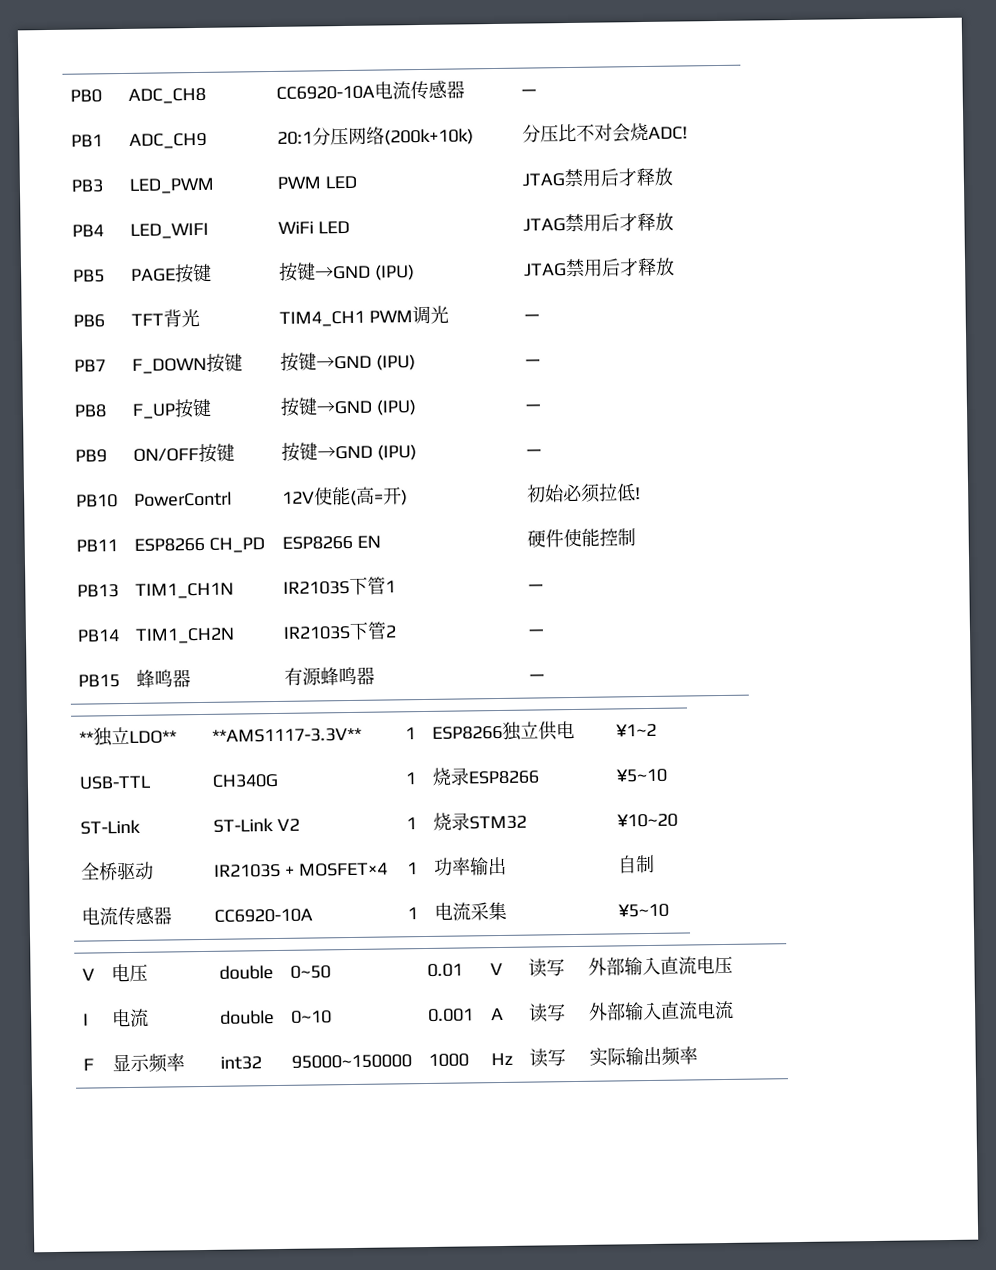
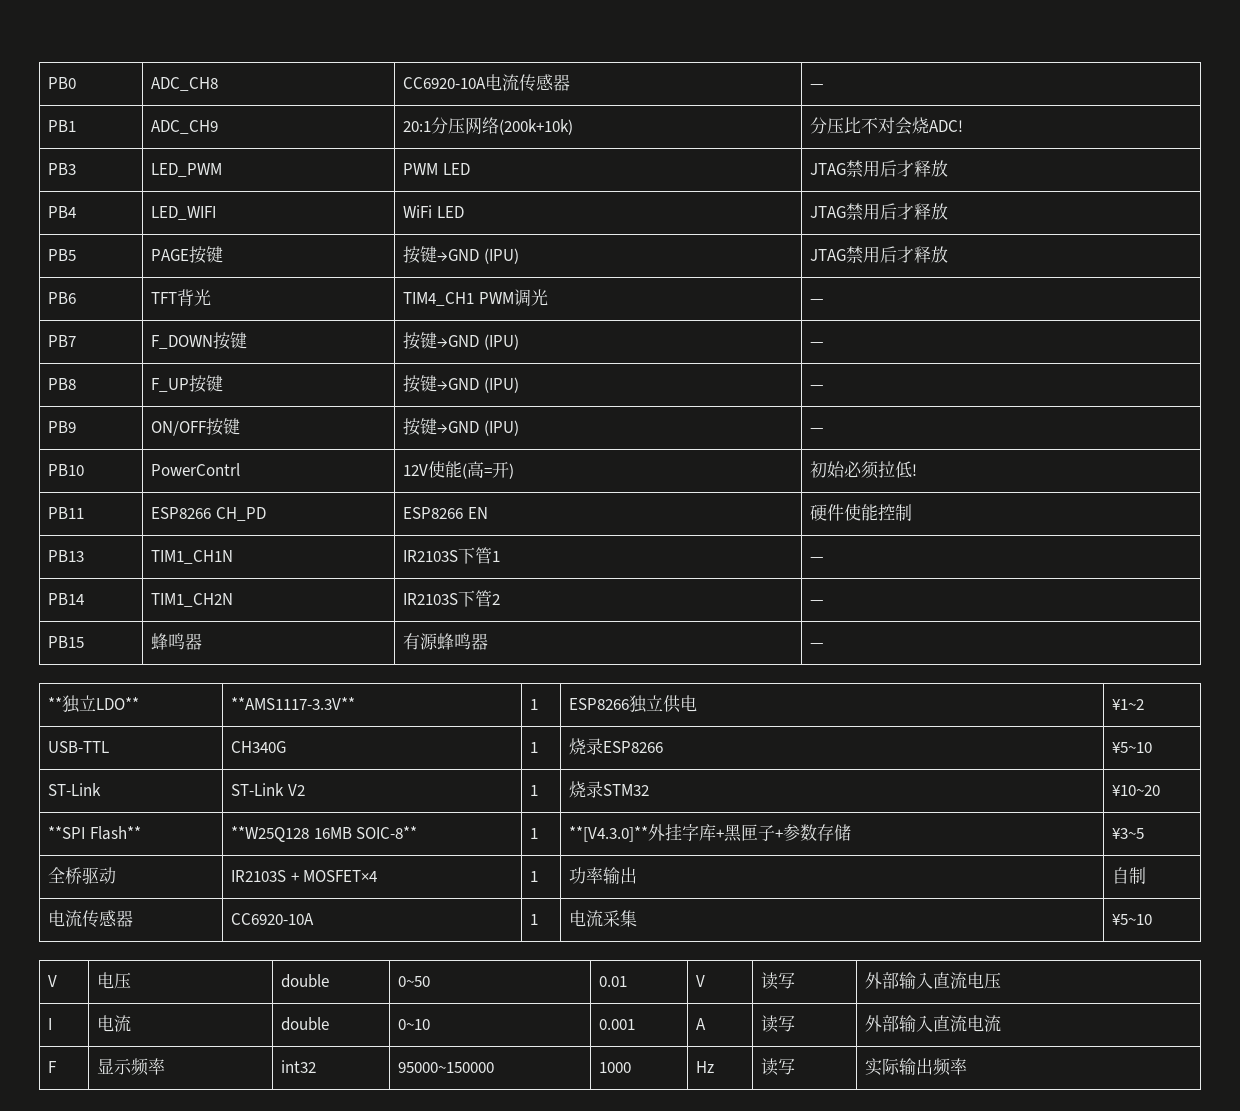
(679, 820) none -> [48,826,141,840] [231,826,418,842] [530,828,539,839] [569,824,852,842] [1112,828,1145,839] // **SPI Flash** | **W25Q128 16MB SOIC-8** | 1 | **[V4.3.0]**外挂字库+黑匣子+参数存储 | ¥3~5

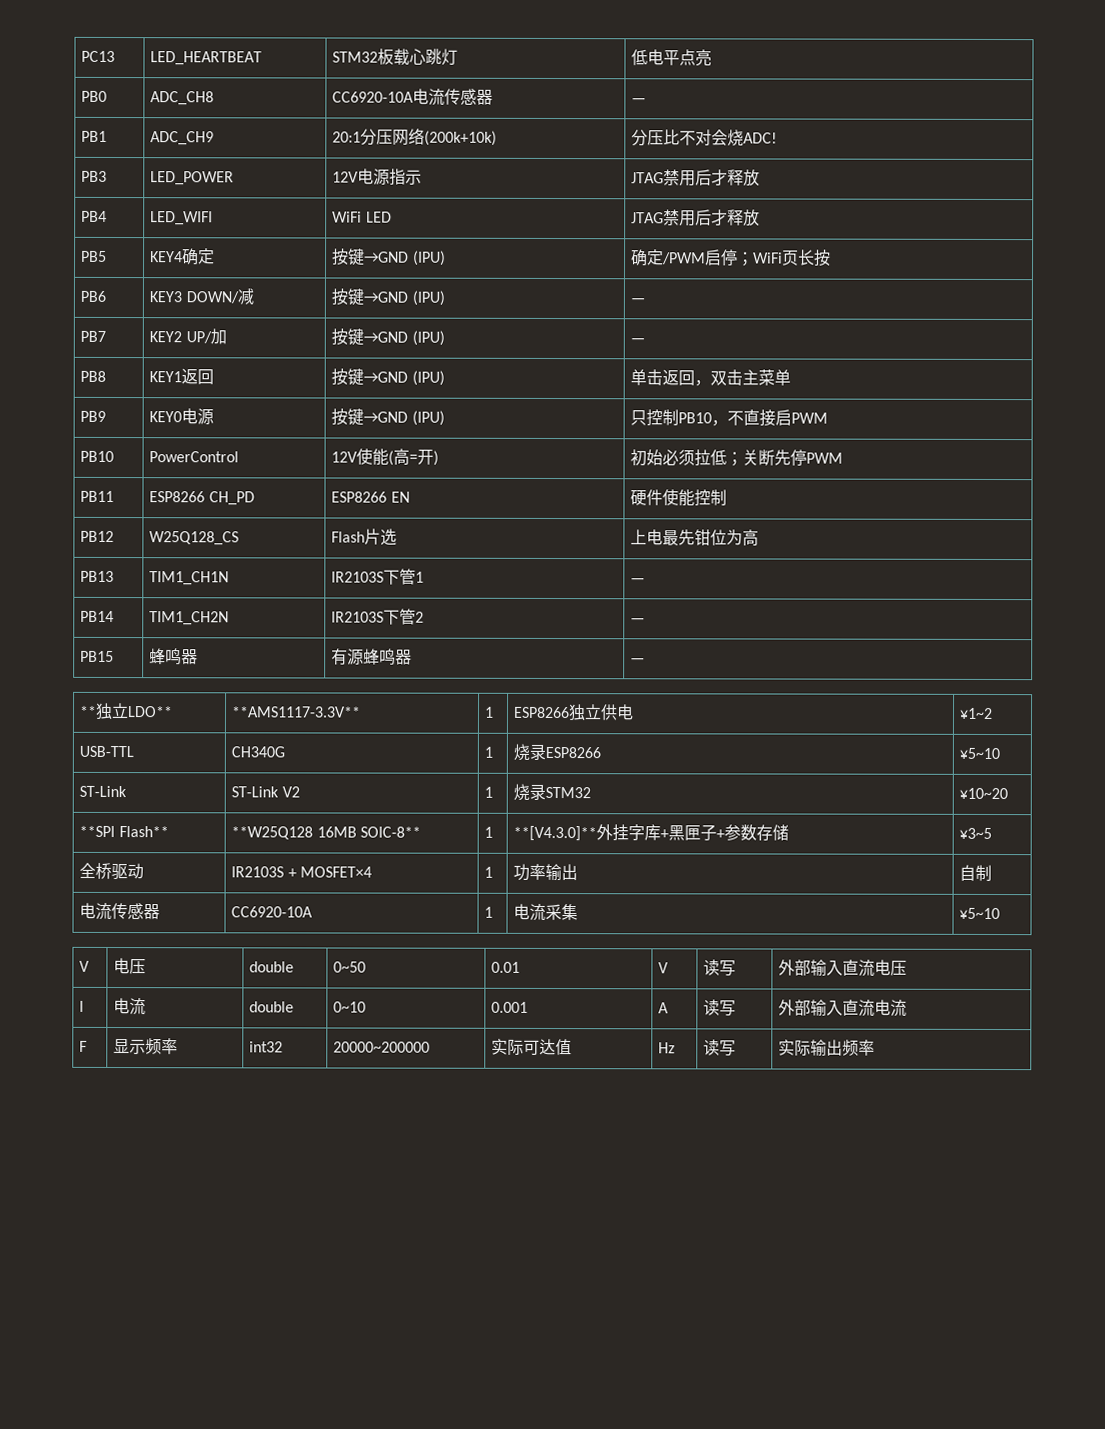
(48, 83) none -> [81,50,116,63] [150,51,263,66] [332,48,459,66] [631,49,713,67] PC13 | LED_HEARTBEAT | STM32板载心跳灯 | 低电平点亮 //
[151,163,223,177] [403,163,470,175] LED_PWM | PWM LED -> [150,171,235,186] [332,168,423,186] LED_POWER | 12V电源指示
[151,246,224,264] [403,246,519,264] [810,246,949,264] [48,292,77,304] [151,289,212,307] [403,289,548,307] PAGE按键 | 按键→GND (IPU) | JTAG禁用后才释放 // PB6 | TFT背光 | TIM4_CH1 PWM调光 -> [150,248,216,266] [332,248,446,266] [631,249,832,267] [80,290,107,302] [149,288,254,305] [331,288,445,306] KEY4确定 | 按键→GND (IPU) | 确定/PWM启停；WiFi页长按 // PB6 | KEY3 DOWN/减 | 按键→GND (IPU)
[151,332,248,350] F_DOWN按键 -> [149,328,227,345] KEY2 UP/加
[151,375,224,393] [403,375,519,393] [810,385,825,390] F_UP按键 | 按键→GND (IPU) | — -> [149,368,215,385] [331,368,445,386] [630,369,792,387] KEY1返回 | 按键→GND (IPU) | 单击返回，双击主菜单
[151,418,241,436] [403,418,519,436] [810,428,825,433] ON/OFF按键 | 按键→GND (IPU) | — -> [149,408,215,426] [331,408,445,426] [630,409,829,427] KEY0电源 | 按键→GND (IPU) | 只控制PB10，不直接启PWM
[151,463,241,476] PowerContrl -> [149,451,240,463] PowerControl
[912,464,918,476] ! -> [726,449,844,467] ；关断先停PWM
(913, 512) none -> [80,530,115,543] [149,531,240,546] [331,528,398,546] [630,529,760,547] // PB12 | W25Q128_CS | Flash片选 | 上电最先钳位为高
[398,1062,495,1073] [599,1062,632,1073] 95000~150000 | 1000 -> [333,1041,431,1053] [491,1038,573,1056] 20000~200000 | 实际可达值

